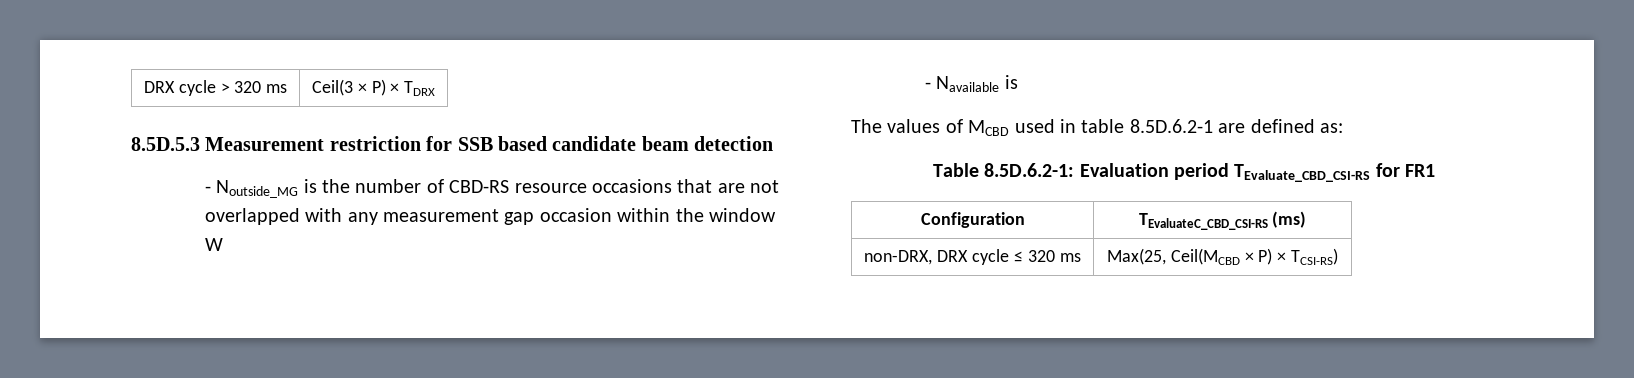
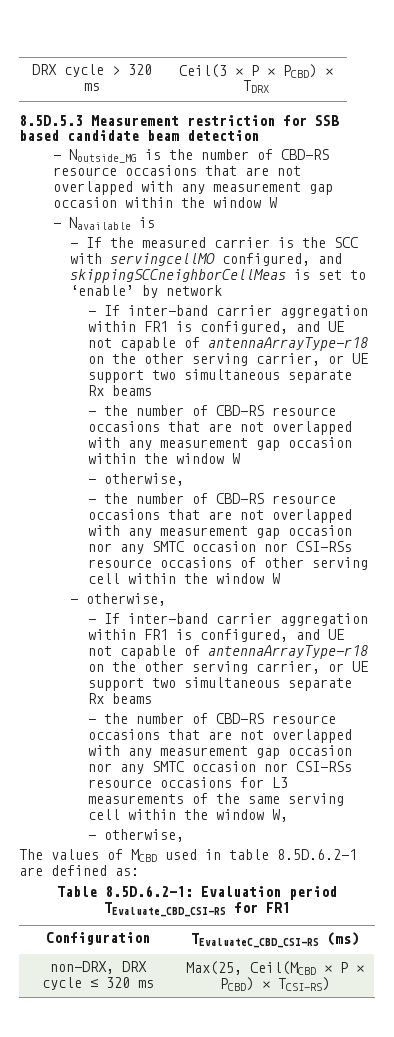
[371,79,386,96] P) -> [250,64,317,78] P × PCBD)
(1018, 82) none -> [70,237,359,248] [70,253,343,266] [70,269,367,283] [70,285,223,298] [87,305,368,318] [87,321,344,334] [87,337,368,351] [87,353,368,366] [87,369,352,383] [87,385,152,396] [87,405,336,416] [87,421,352,435] [87,437,352,451] [87,453,240,464] [87,473,184,486] [87,493,336,504] [87,509,352,523] [87,525,352,539] [87,541,352,554] [87,557,368,570] [87,573,280,584] [70,593,167,606] [87,613,368,626] [87,629,344,642] [87,645,368,659] [87,661,368,674] [87,677,352,691] [87,693,152,704] [87,713,336,724] [87,729,352,743] [87,745,352,759] [87,761,352,774] [87,777,288,788] [87,793,344,806] [87,809,288,822] [87,829,184,842] // - If the measured carrier is the SCC with servingcellMO configured, and skippingSCCneighborCellMeas is set to ‘enable’ by network // - If inter-band carrier aggregation within FR1 is configured, and UE not capable of antennaArrayType-r18 on the other serving carrier, or UE support two simultaneous separate Rx beams // - the number of CBD-RS resource occasions that are not overlapped with any measurement gap occasion within the window W // - otherwise, // - the number of CBD-RS resource occasions that are not overlapped with any measurement gap occasion nor any SMTC occasion nor CSI-RSs resource occasions of other serving cell within the window W // - otherwise, // - If inter-band carrier aggregation within FR1 is configured, and UE not capable of antennaArrayType-r18 on the other serving carrier, or UE support two simultaneous separate Rx beams // - the number of CBD-RS resource occasions that are not overlapped with any measurement gap occasion nor any SMTC occasion nor CSI-RSs resource occasions for L3 measurements of the same serving cell within the window W, // - otherwise,
[1258,248,1273,265] P) -> [340,962,364,973] [220,977,255,991] P × PCBD)

